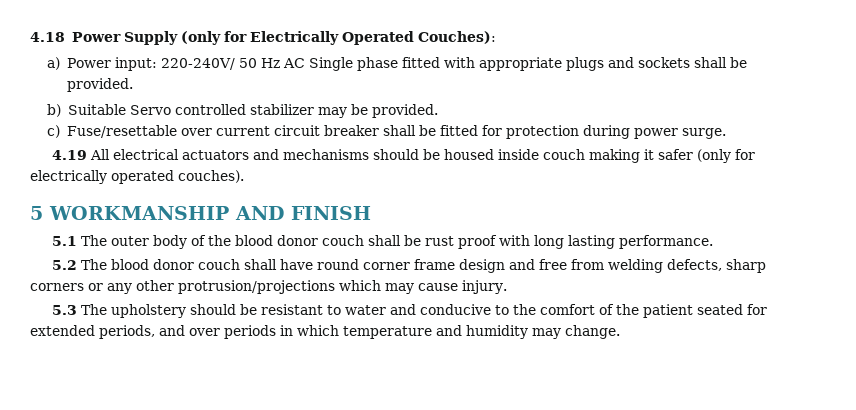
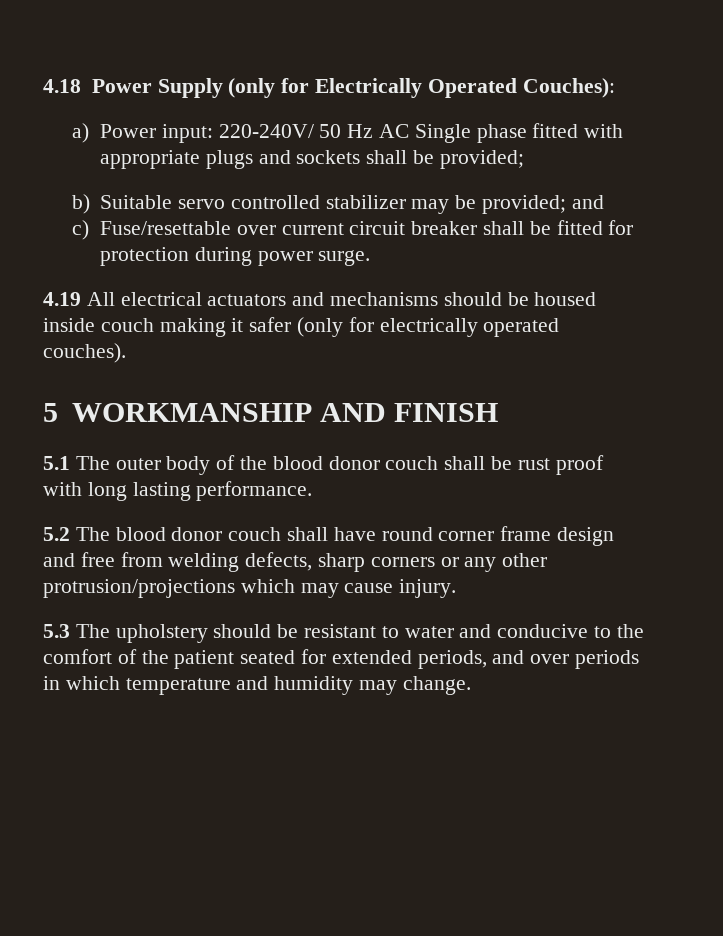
[66,78,133,92] provided. -> [439,150,524,169] provided;
[129,105,171,115] Servo -> [178,199,226,209] servo
[371,104,438,118] provided. -> [482,195,604,214] provided; and

